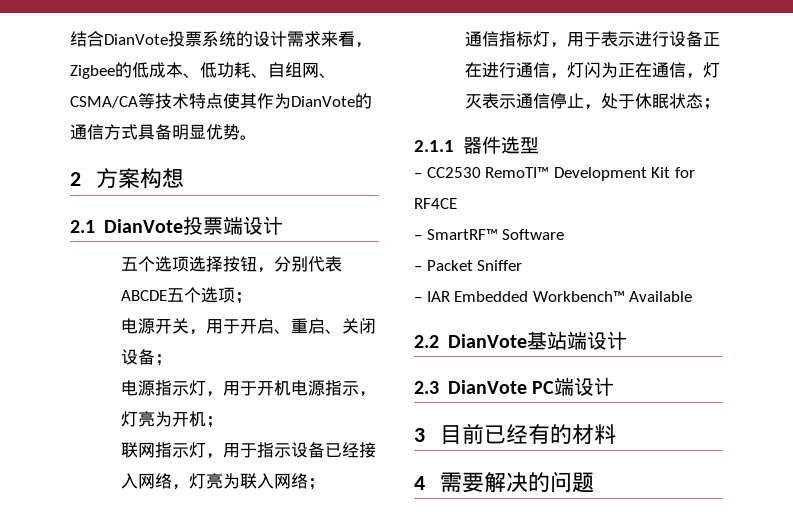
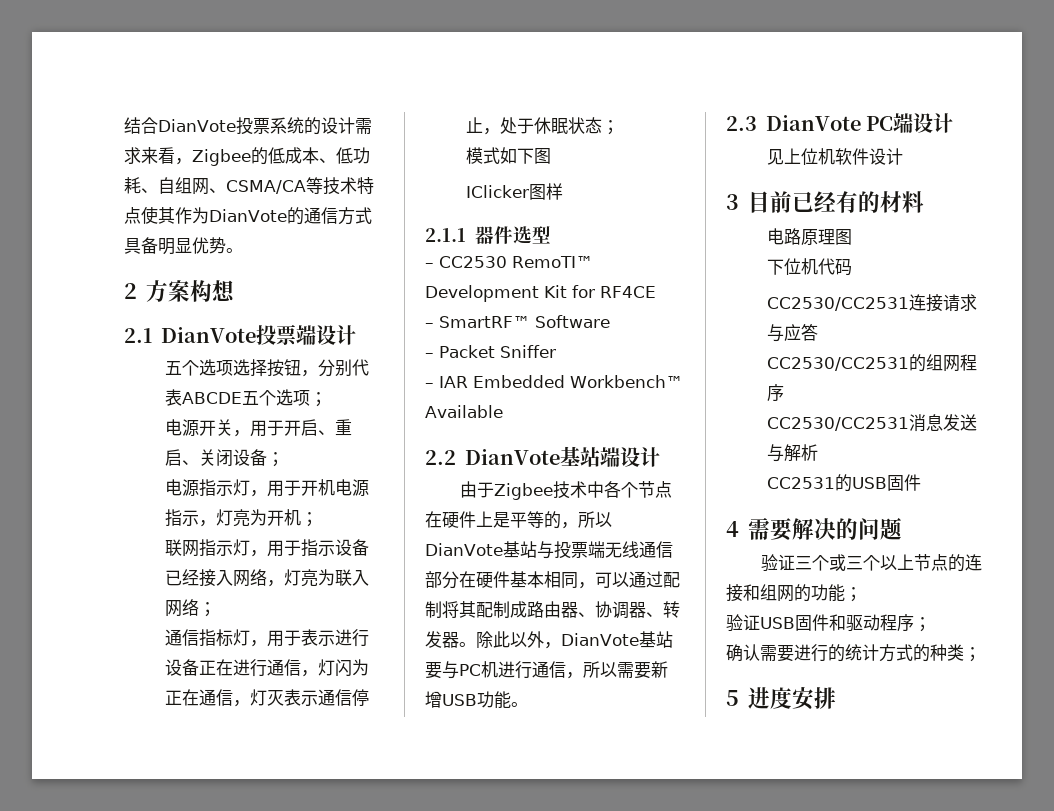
(721, 104) none -> [465,147,551,164] [465,183,563,200] // 模式如下图 // IClicker图样
(627, 340) none -> [460,481,673,500] [425,511,612,529] [425,541,673,559] [425,571,680,589] [425,601,680,619] [425,631,673,649] [425,661,668,679] [425,691,528,709] // 由于Zigbee技术中各个节点在硬件上是平等的，所以DianVote基站与投票端无线通信部分在硬件基本相同，可以通过配制将其配制成路由器、协调器、转发器。除此以外，DianVote基站要与PC机进行通信，所以需要新增USB功能。
(614, 386) none -> [766,148,903,165] // 见上位机软件设计
(616, 434) none -> [766,228,852,245] [766,258,852,276] [766,294,977,312] [766,323,818,342] [766,354,977,372] [766,384,784,402] [766,414,977,432] [766,444,818,462] [766,474,921,492] // 电路原理图 // 下位机代码 // CC2530/CC2531连接请求与应答 // CC2530/CC2531的组网程序 // CC2530/CC2531消息发送与解析 // CC2531的USB固件
(594, 482) none -> [761,554,983,572] [726,584,862,602] [726,614,931,632] [726,644,981,662] [726,687,836,710] // 验证三个或三个以上节点的连接和组网的功能； // 验证USB固件和驱动程序； // 确认需要进行的统计方式的种类； // 5进度安排

